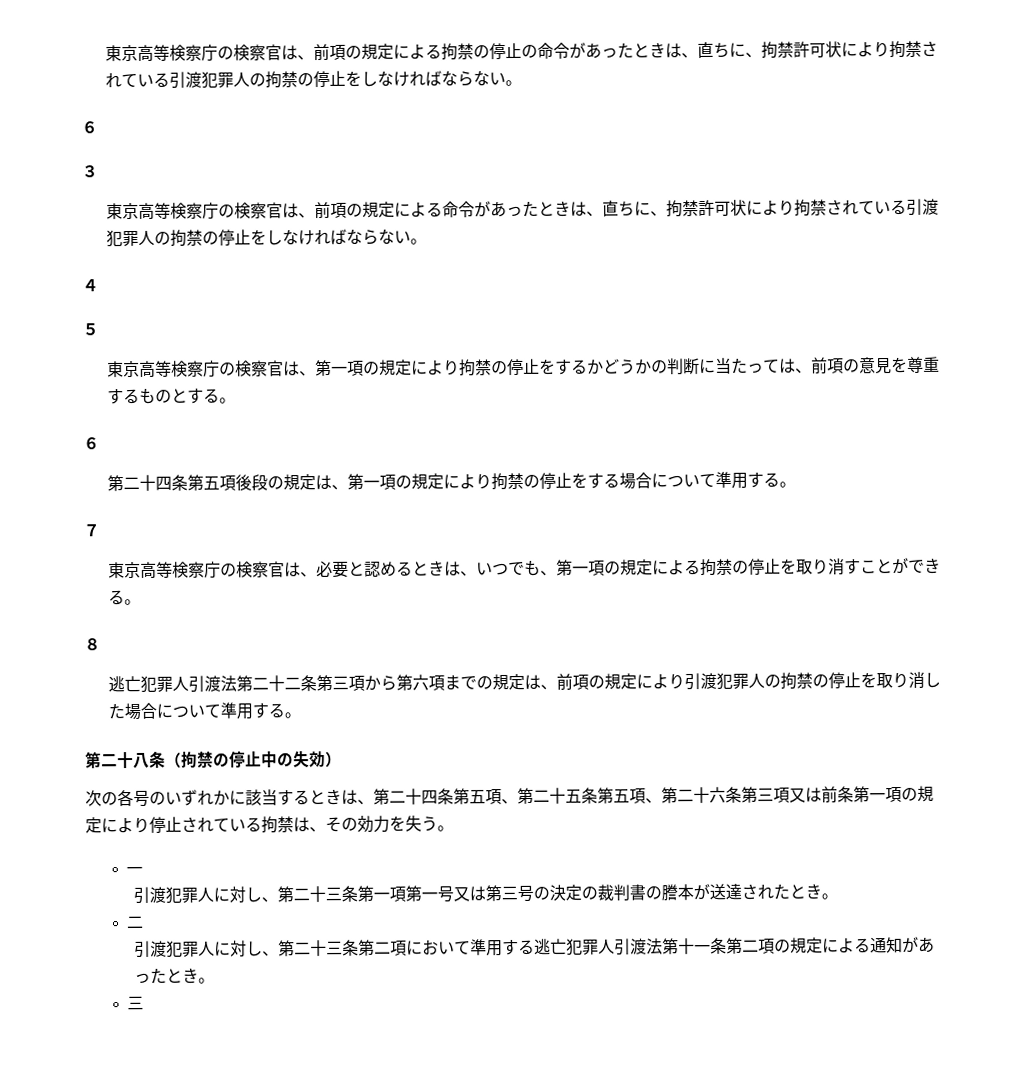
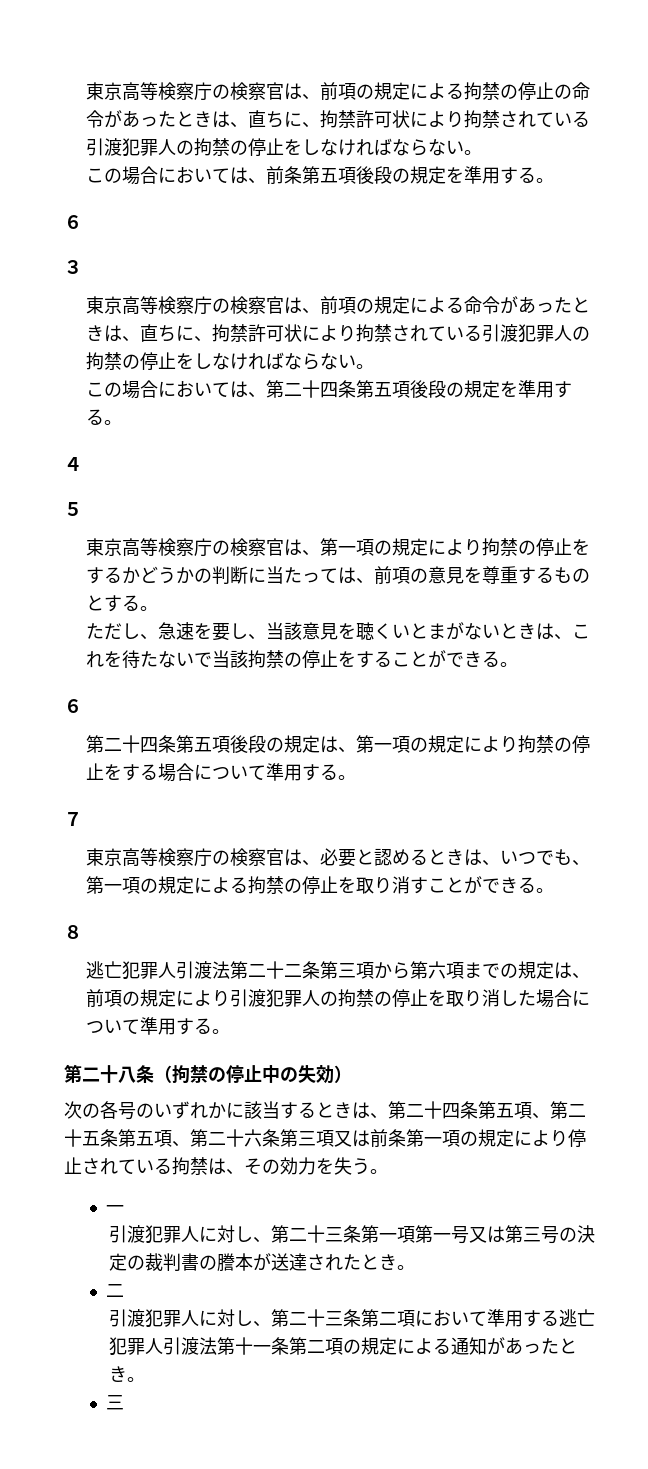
(522, 83) none -> [86,166,555,185] // この場合においては、前条第五項後段の規定を準用する。
(427, 241) none -> [86,380,573,399] [86,409,123,425] // この場合においては、第二十四条第五項後段の規定を準用する。
(236, 400) none -> [86,622,591,641] [86,650,519,669] // ただし、急速を要し、当該意見を聴くいとまがないときは、これを待たないで当該拘禁の停止をすることができる。

